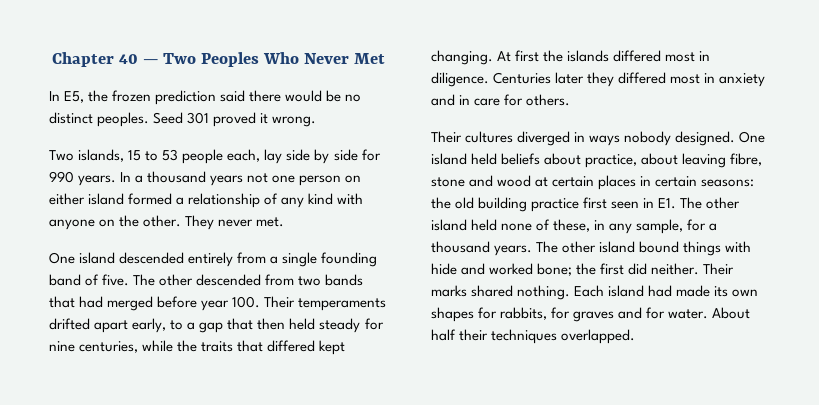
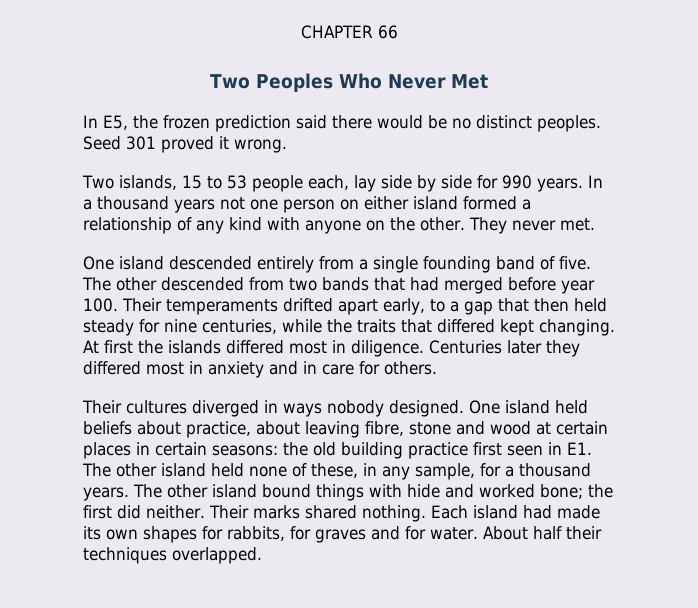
[51,52,158,67] Chapter 40 — -> [300,25,398,39] CHAPTER 66 //

